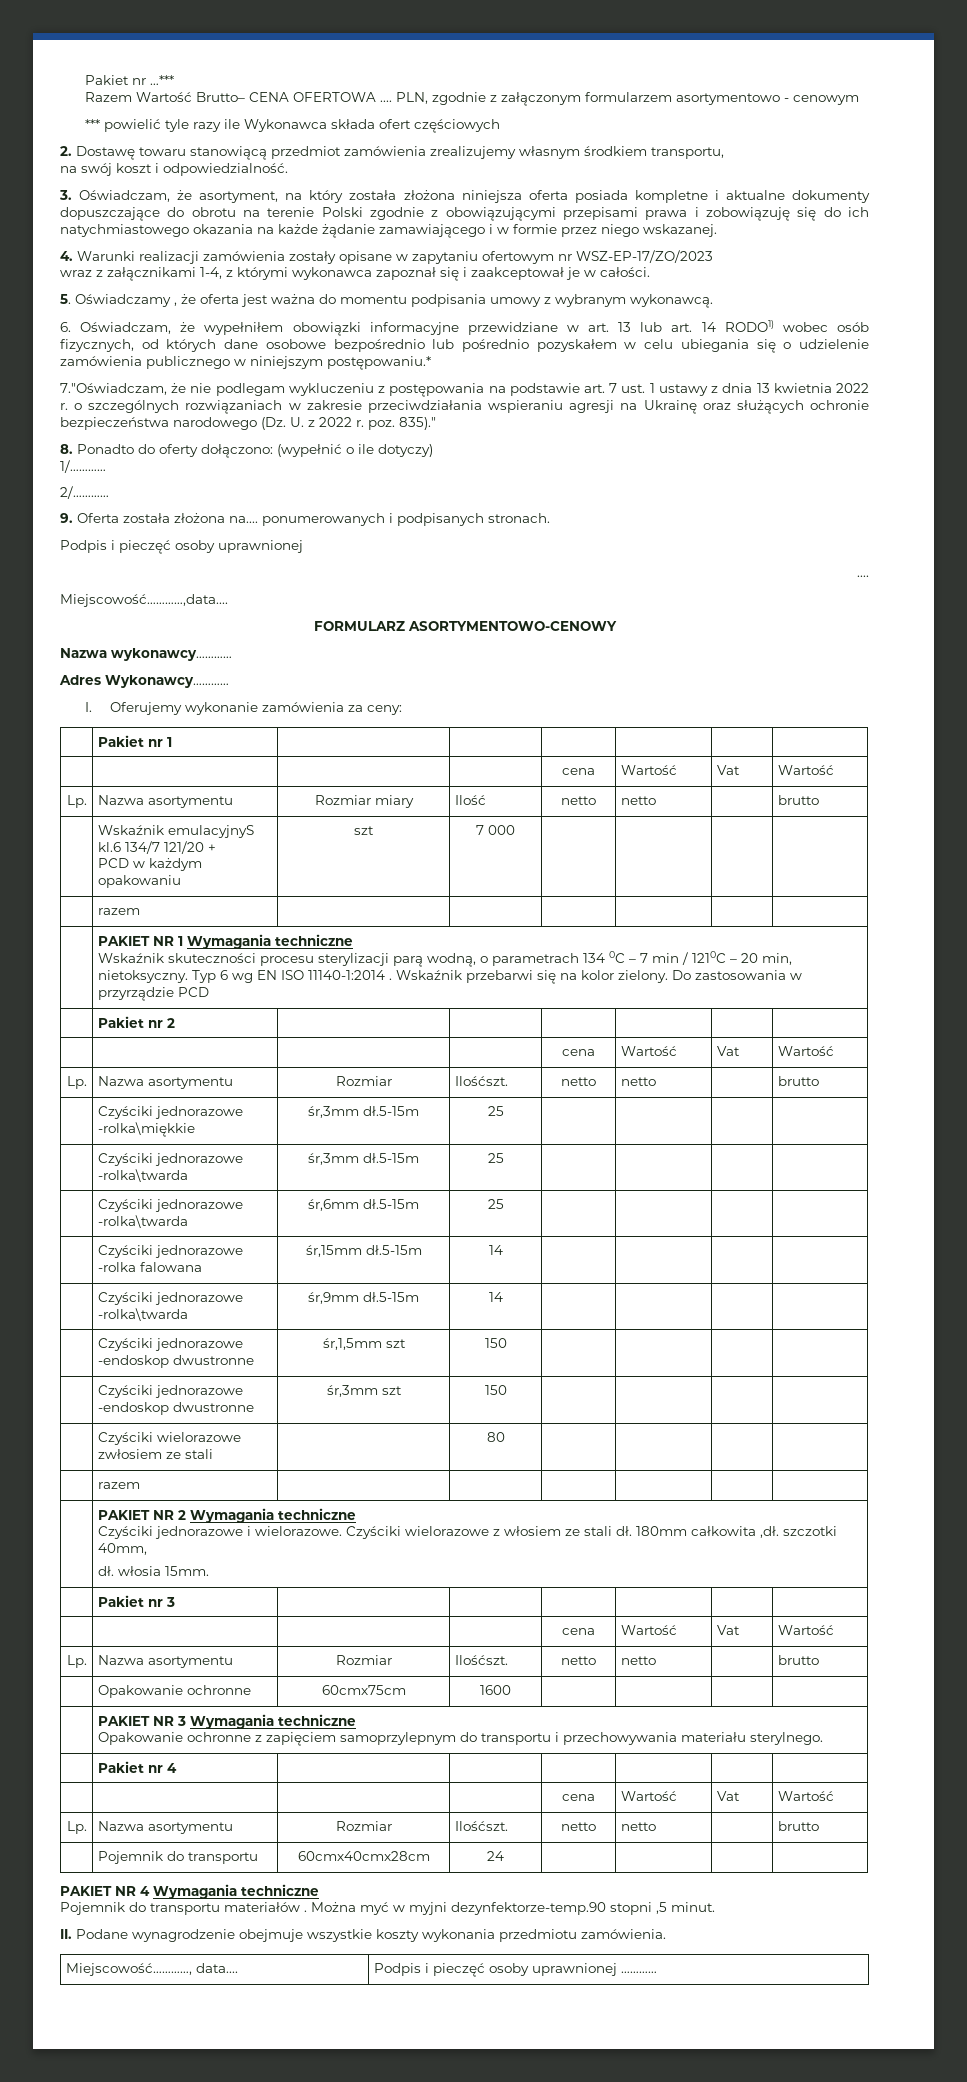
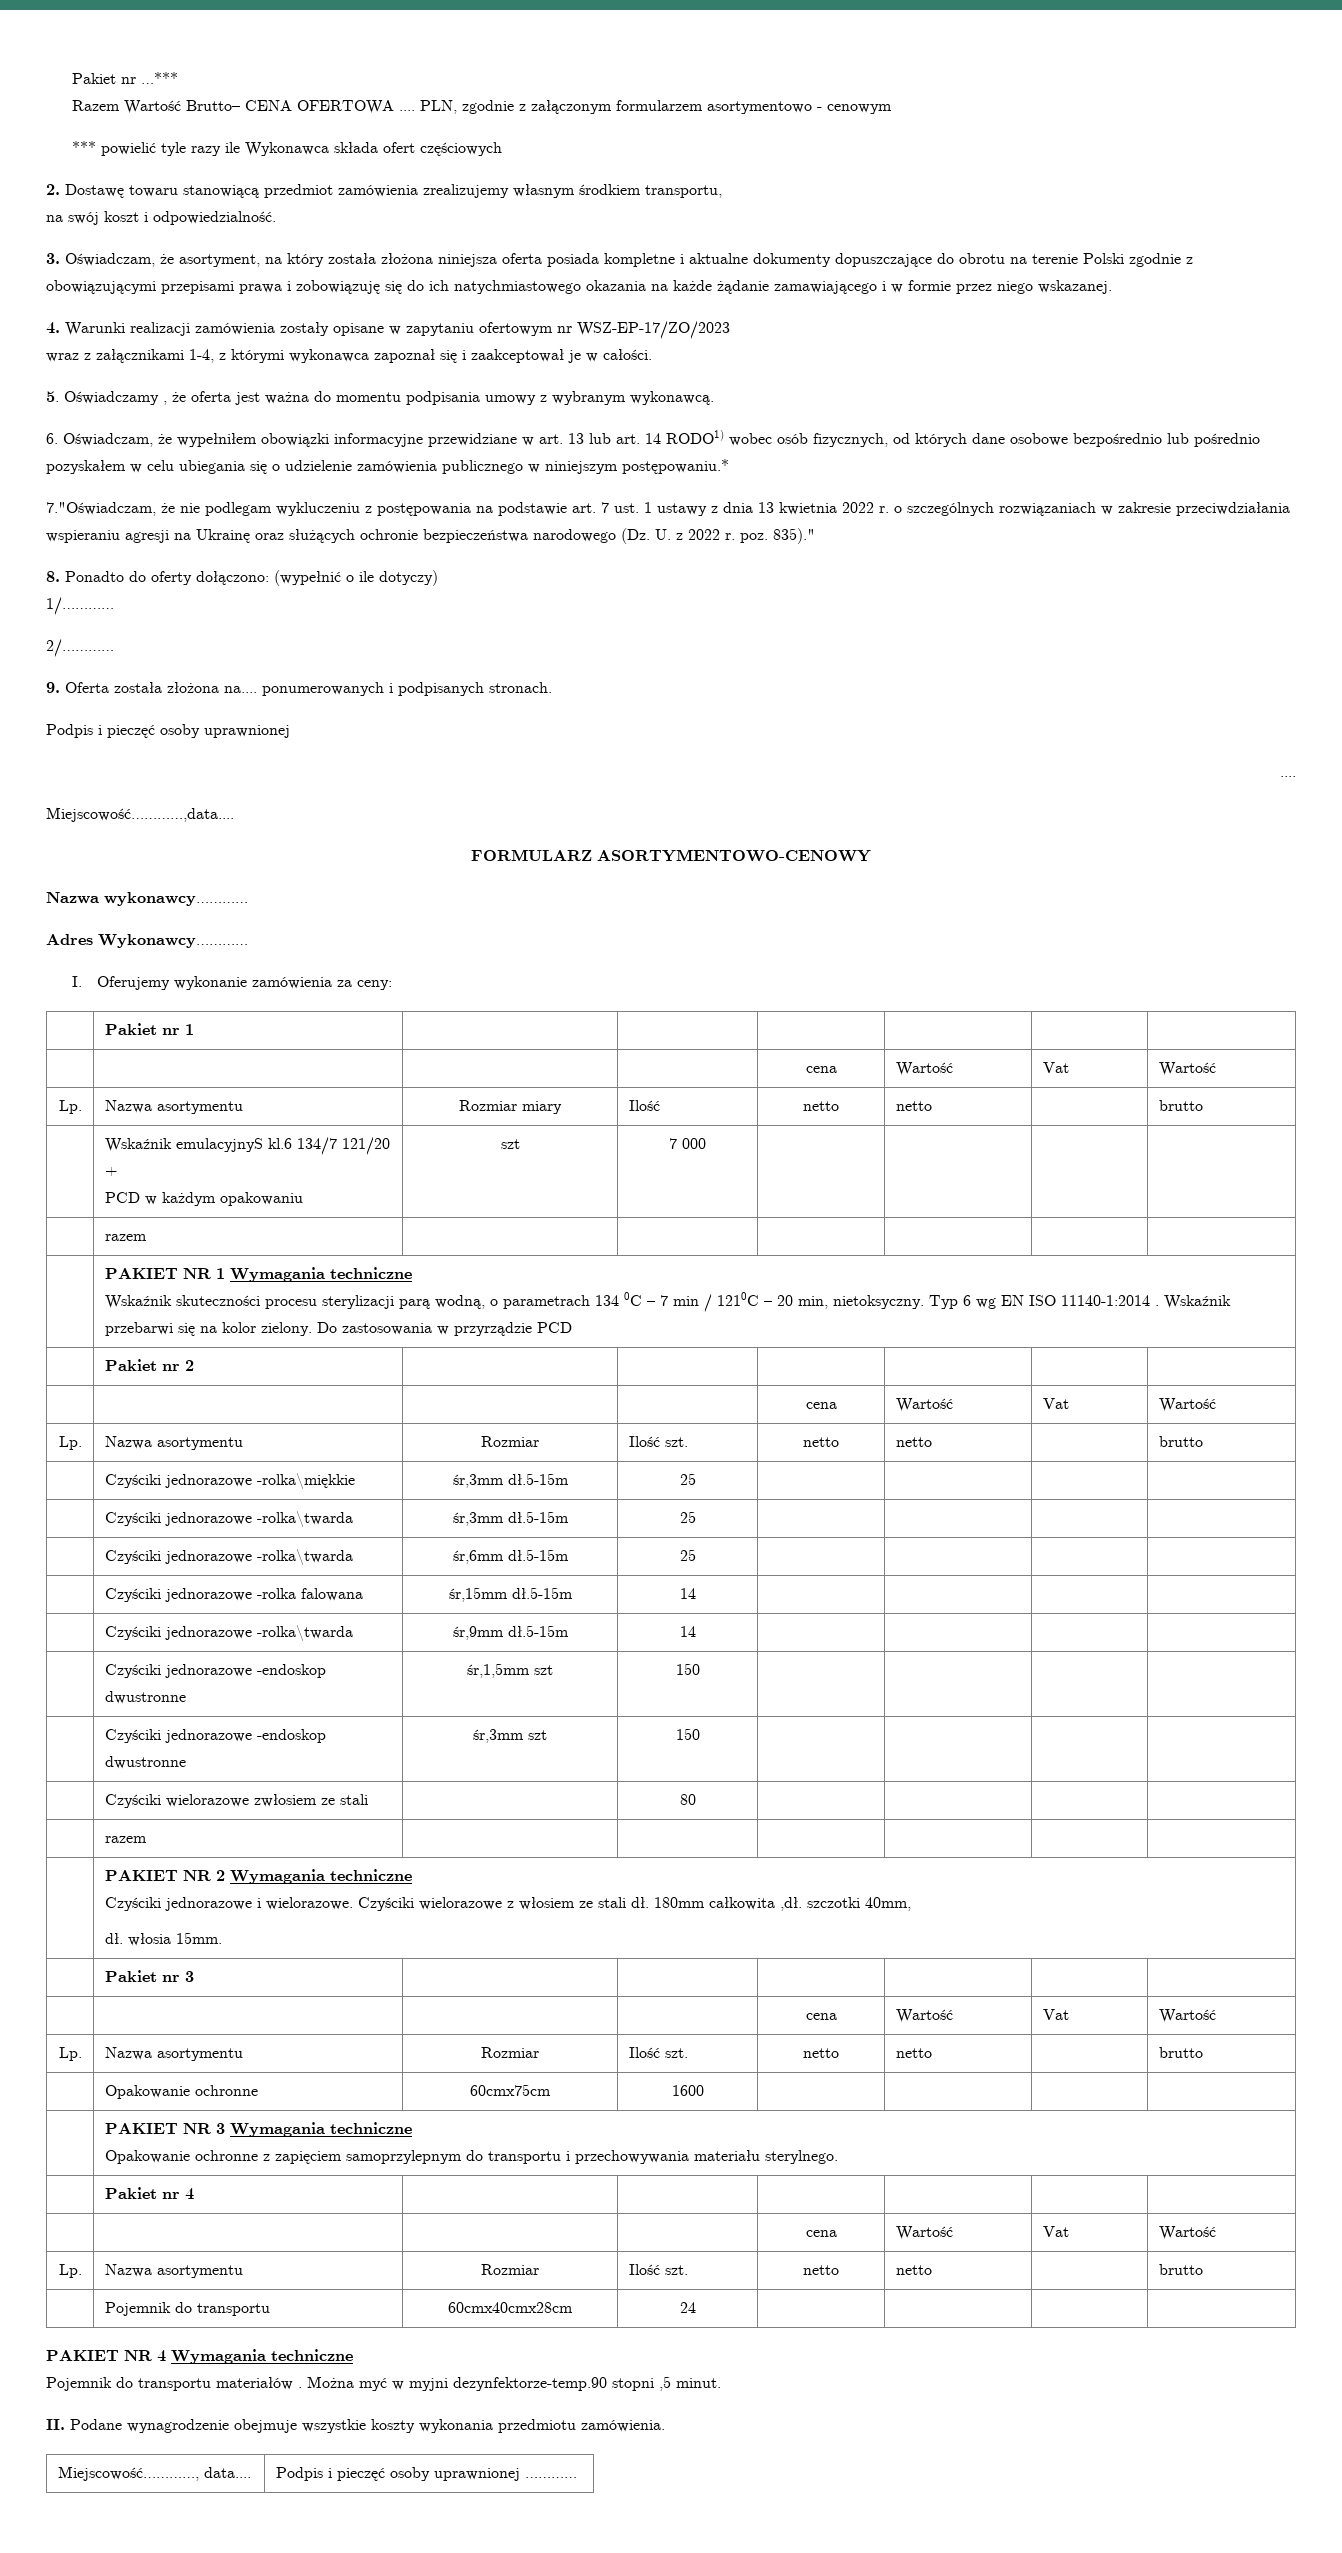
[454,1076,508,1086] Ilośćszt. -> [628,1436,688,1447] Ilość szt.
[454,1655,508,1665] Ilośćszt. -> [628,2047,688,2058] Ilość szt.
[454,1821,508,1831] Ilośćszt. -> [628,2264,688,2275] Ilość szt.

